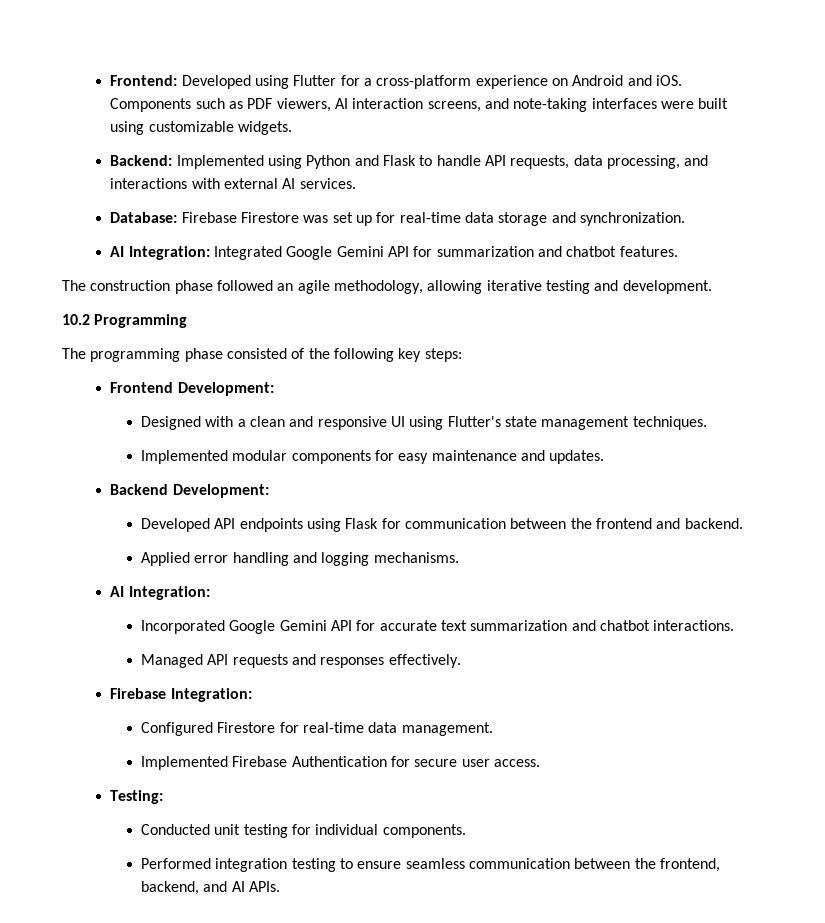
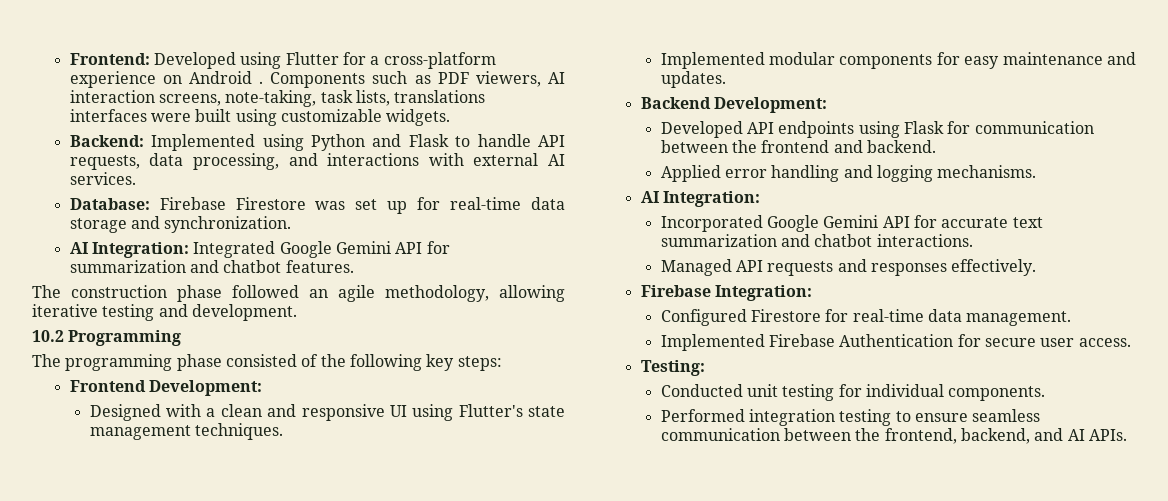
[627,75,682,86] and iOS. -> [259,81,264,84] .
[484,98,588,112] and note-taking -> [225,90,486,107] note-taking, task lists, translations

